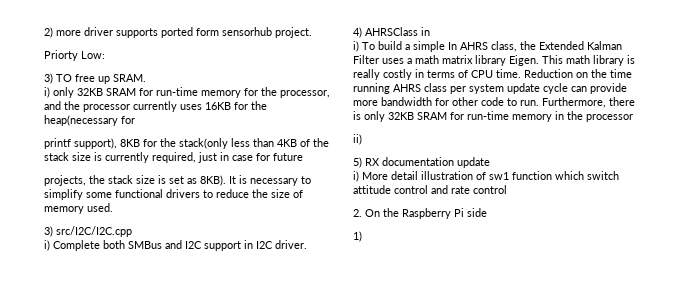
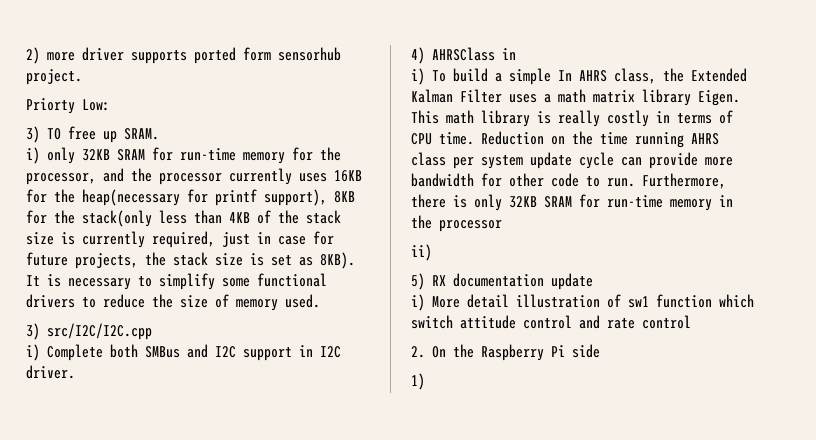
(135, 120) // -> (208, 196) none
(303, 157) // -> (68, 259) none

